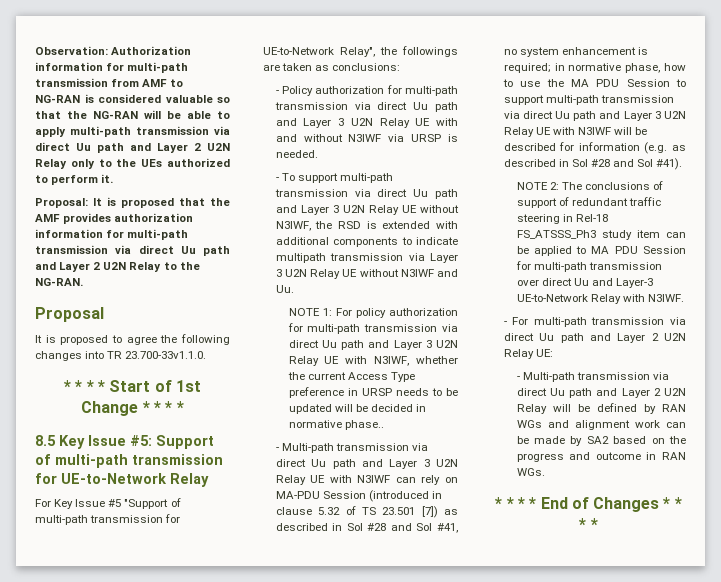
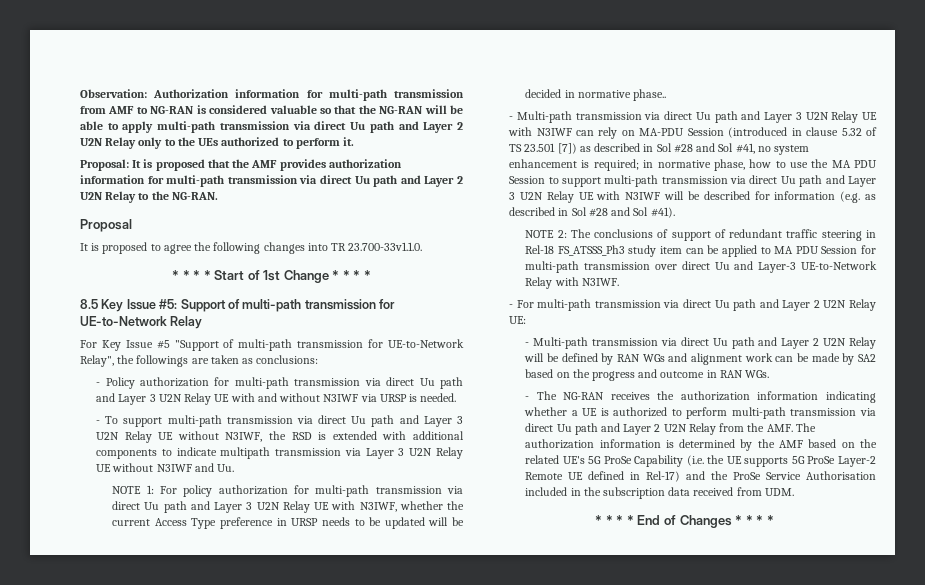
(545, 472) none -> [525,391,876,403] [524,407,876,419] [525,423,816,435] [525,439,877,451] [525,455,876,467] [525,471,876,482] [525,487,794,499] // - The NG-RAN receives the authorization information indicating whether a UE is authorized to perform multi-path transmission via direct Uu path and Layer 2 U2N Relay from the AMF. The authorization information is determined by the AMF based on the related UE's 5G ProSe Capability (i.e. the UE supports 5G ProSe Layer-2 Remote UE defined in Rel-17) and the ProSe Service Authorisation included in the subscription data received from UDM.

